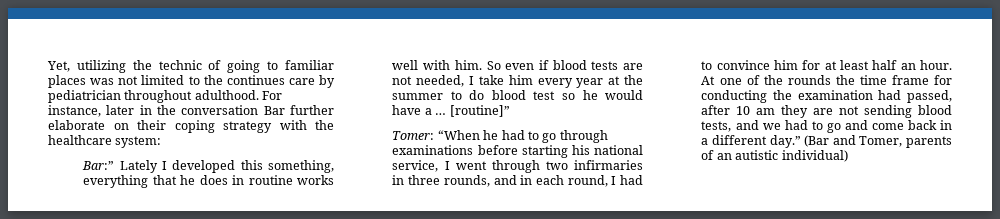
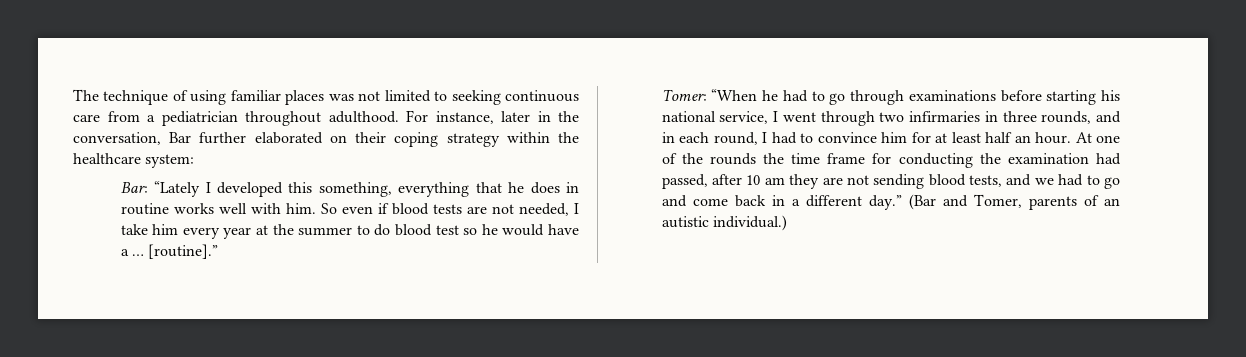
[47,60,279,73] Yet, utilizing the technic of going to -> [73,89,227,105] The technique of using
[203,75,335,88] the continues care by -> [451,90,579,105] [73,111,155,122] seeking continuous care from a
[181,105,259,115] conversation -> [73,132,161,145] conversation,
[48,120,105,130] elaborate -> [254,132,323,144] elaborated
[279,120,307,130] with -> [506,132,550,143] within
[82,160,158,173] Bar:” Lately -> [120,181,201,197] Bar: “Lately
[449,105,510,117] [routine]” -> [148,244,219,259] [routine].”
[781,150,848,162] individual) -> [713,215,788,231] individual.)

